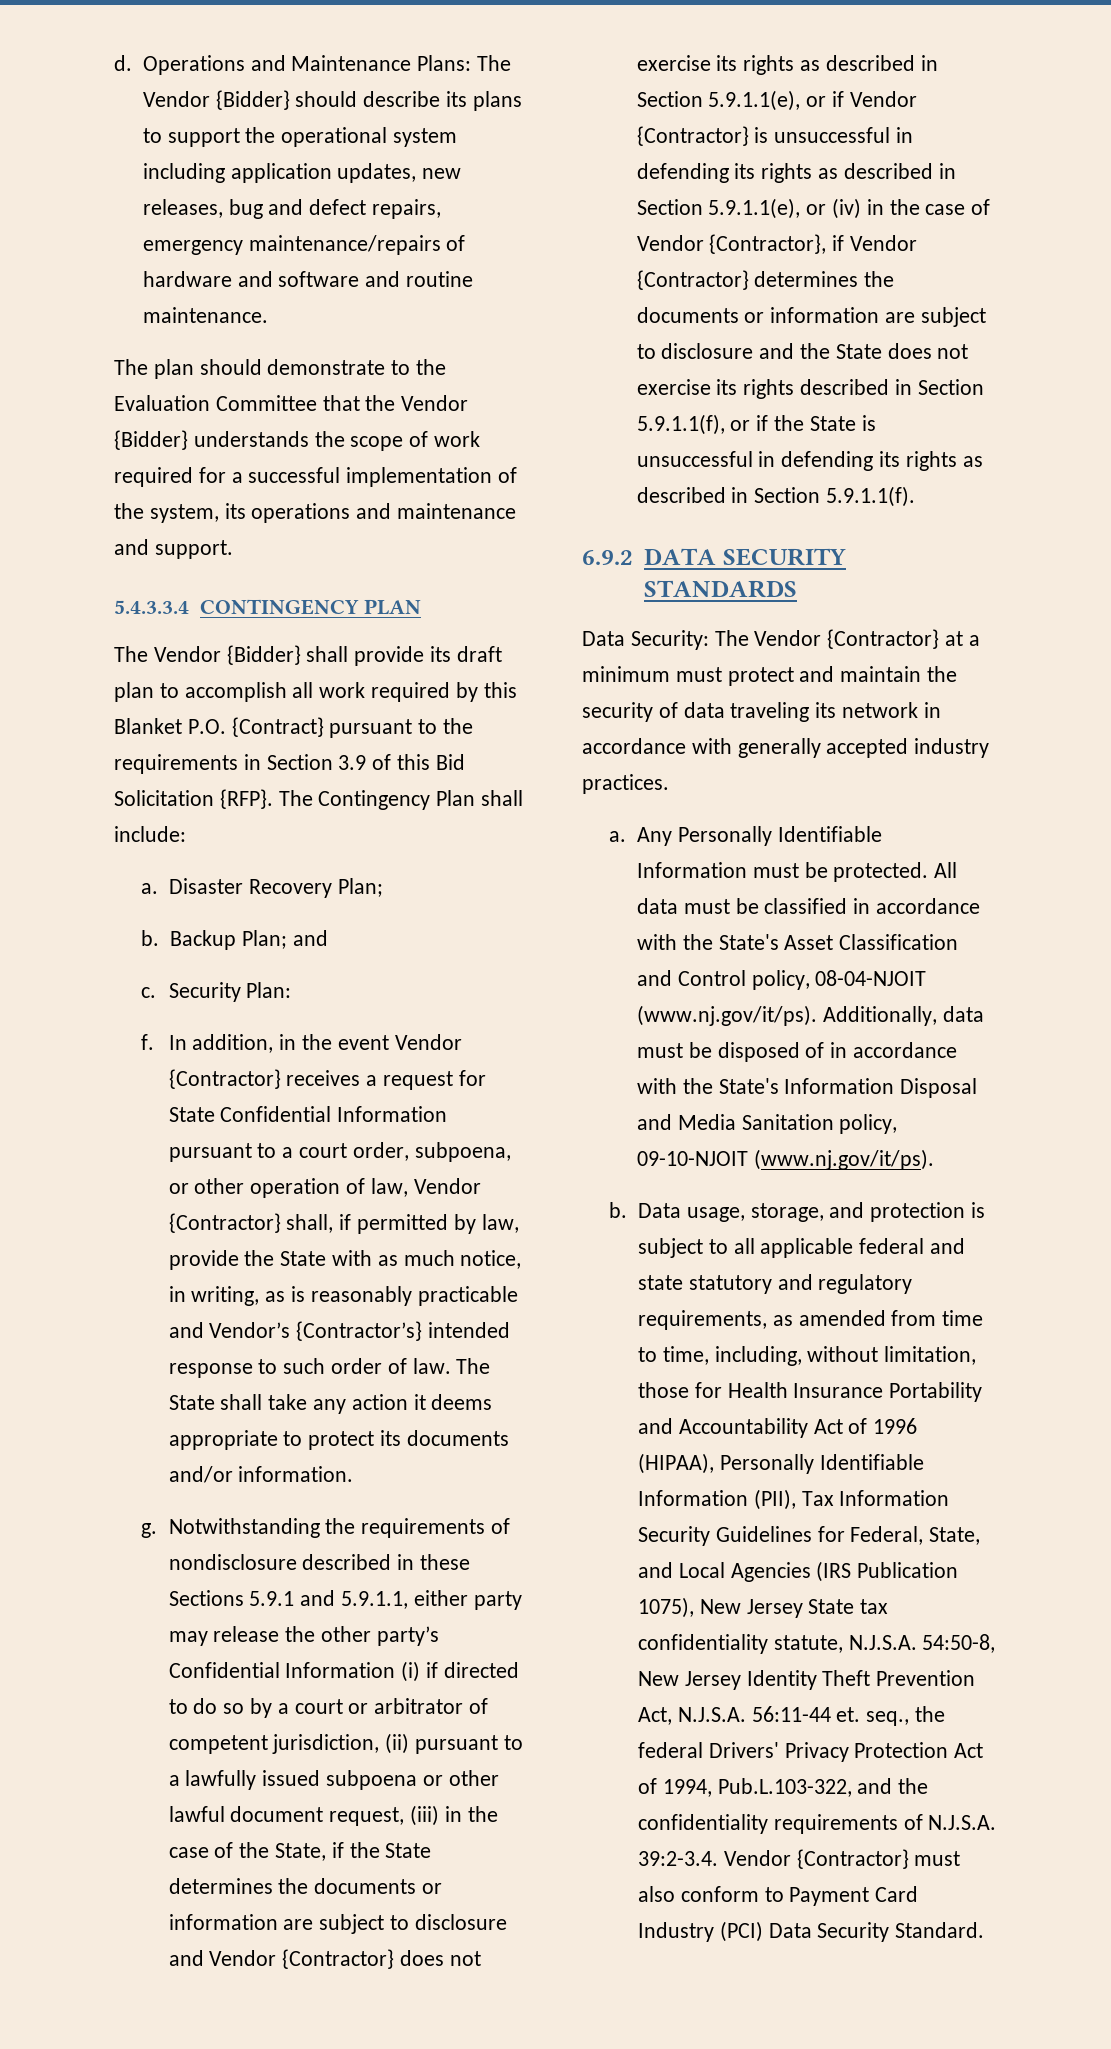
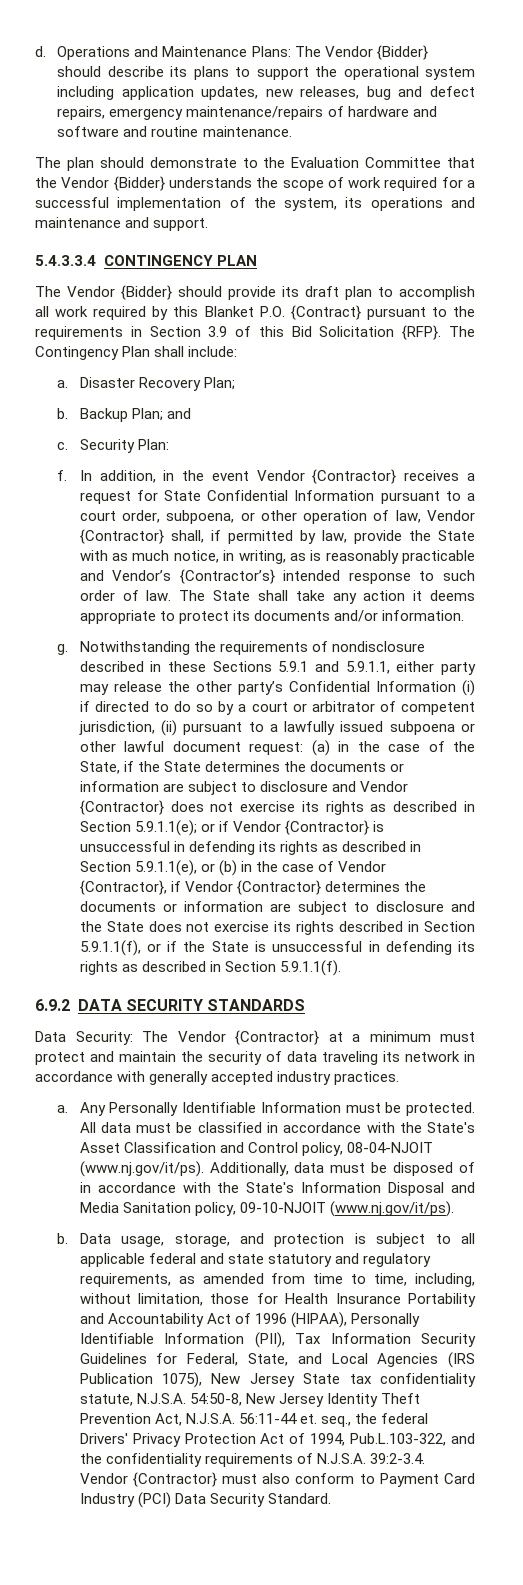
[306,646,349,662] shall -> [178,286,222,297] should
[329,1805,440,1826] request, (iii) -> [249,740,330,756] request: (a)
[708,90,801,111] 5.9.1.1(e), -> [134,820,197,836] 5.9.1.1(e);
[832,198,862,219] (iv) -> [218,860,237,876] (b)

